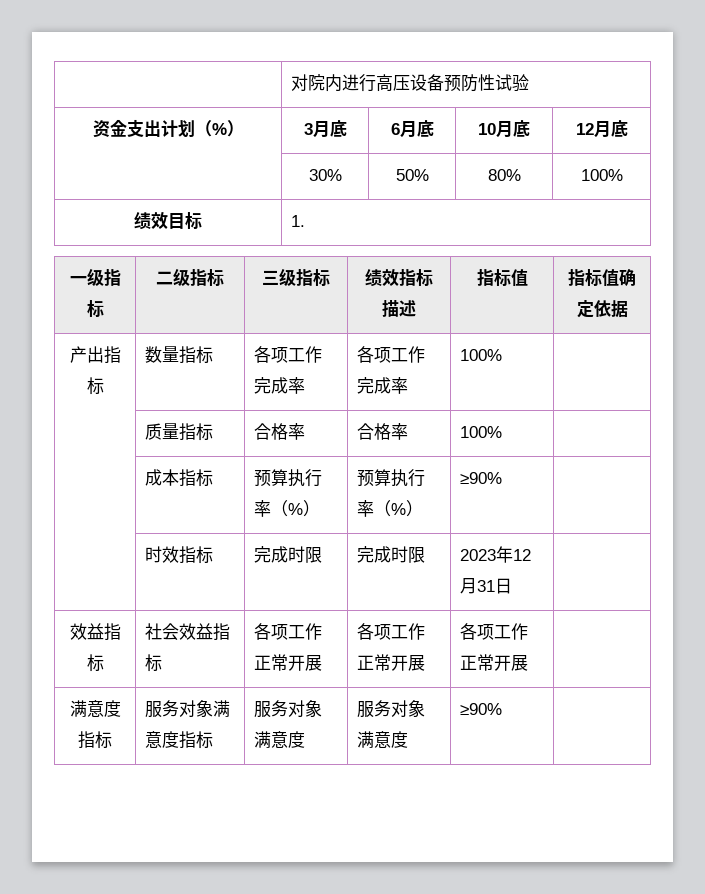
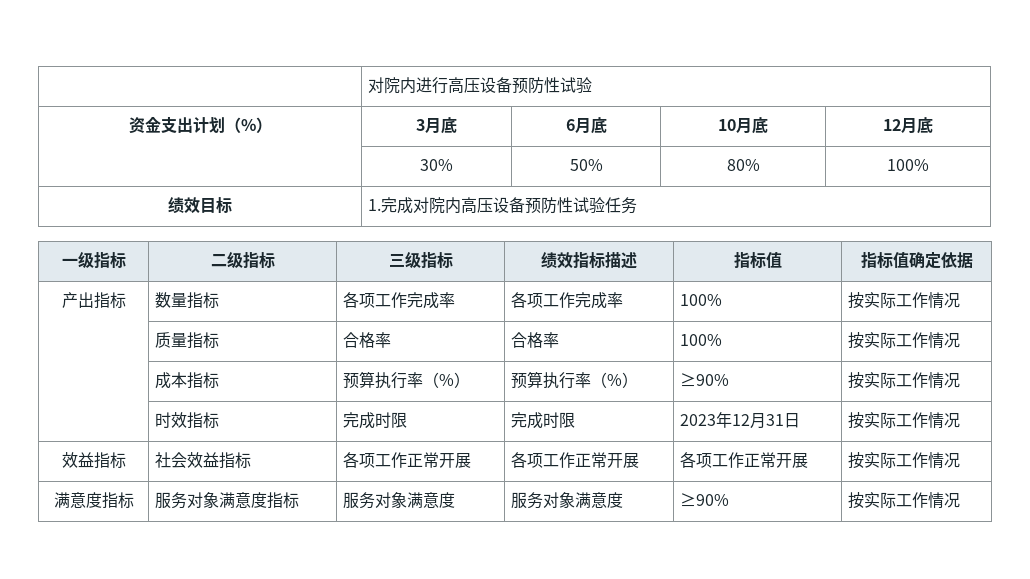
(305, 221) none -> [381,197,638,214] 完成对院内高压设备预防性试验任务
(502, 355) none -> [848,292,961,309] 按实际工作情况
(502, 432) none -> [848,332,961,349] 按实际工作情况
(502, 478) none -> [848,372,961,389] 按实际工作情况
(512, 586) none -> [848,412,961,429] 按实际工作情况
(528, 663) none -> [848,452,961,469] 按实际工作情况
(502, 709) none -> [848,492,961,509] 按实际工作情况

